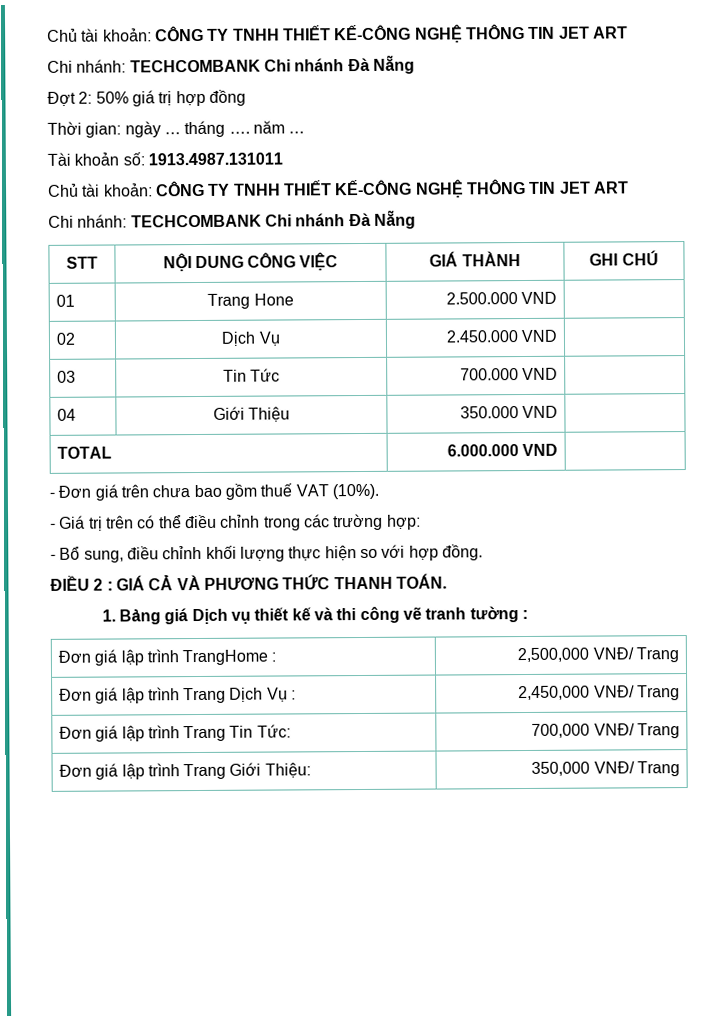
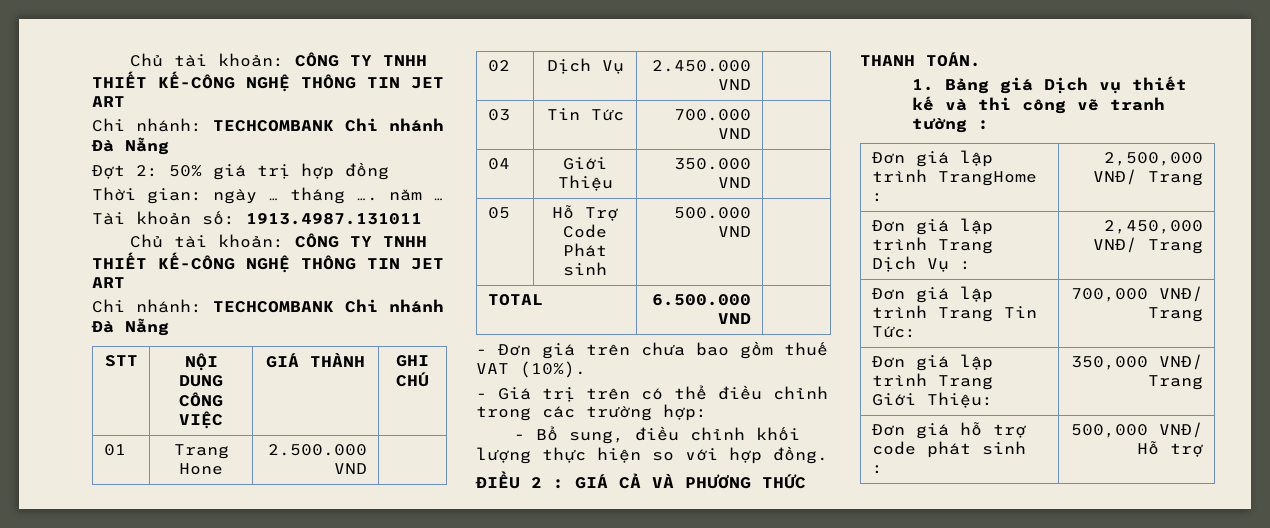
(559, 412) none -> [487,207,510,219] [552,205,618,221] [563,224,607,238] [563,243,607,257] [563,262,607,276] [674,207,752,219] [718,226,752,237] // 05 | Hỗ Trợ Code Phát sinh | 500.000 VND |
[446,444,519,457] 6.000.000 -> [652,294,752,306] 6.500.000
(681, 769) none -> [870,422,1026,439] [871,441,1026,458] [871,465,883,474] [1071,422,1204,438] [1137,441,1204,457] // Đơn giá hỗ trợ code phát sinh : | 500,000 VNĐ/ Hỗ trợ

